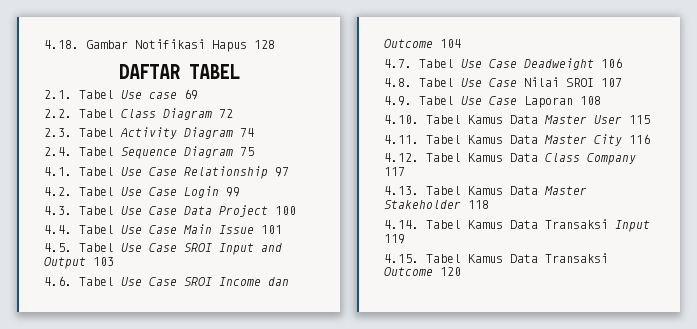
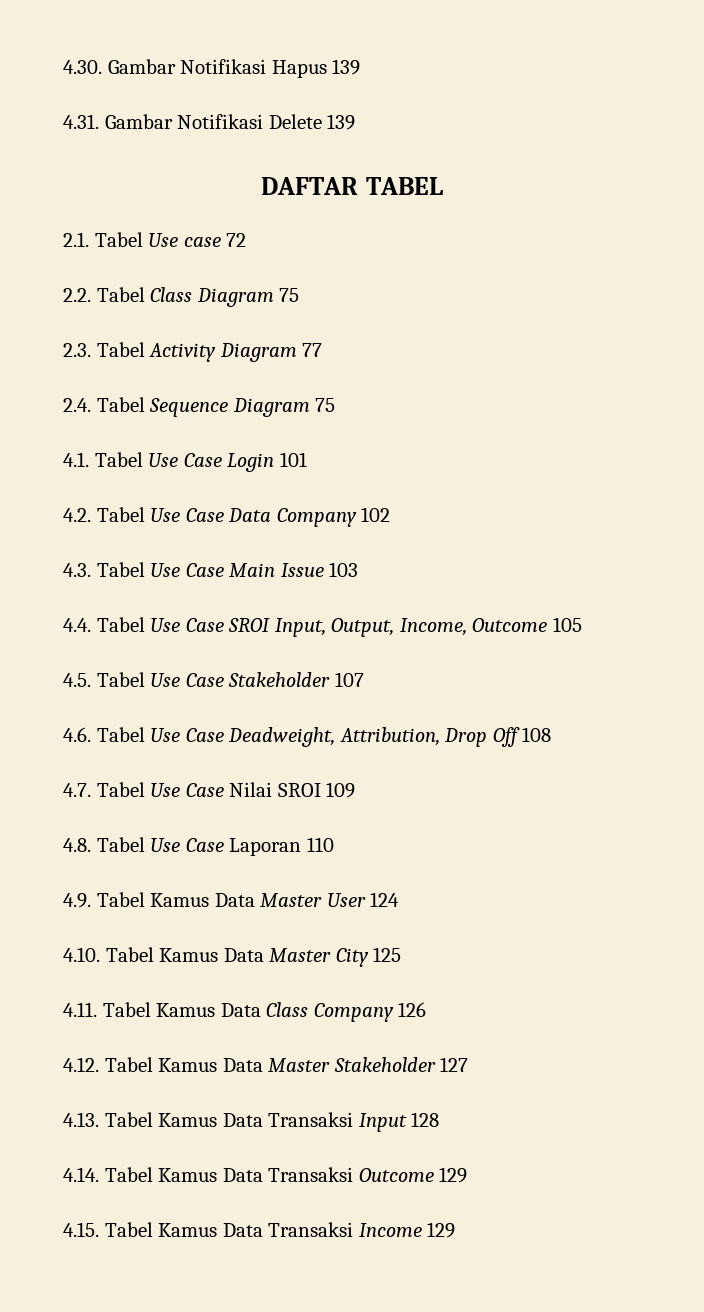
[44,40,79,49] 4.18. -> [63,60,102,74] 4.30.
[254,40,275,49] 128 -> [332,59,361,75] [63,114,356,130] 139 // 4.31. Gambar Notifikasi Delete 139
[184,89,198,100] 69 -> [226,233,247,247] 72
[219,109,233,118] 72 -> [279,288,300,302] 75
[240,128,254,137] 74 -> [302,343,323,357] 77
[184,166,289,179] Relationship 97 -> [227,452,307,472] Login 101
[184,186,240,198] Login 99 -> [228,507,391,527] Data Company 102
[184,205,296,217] Data Project 100 -> [229,562,359,577] Main Issue 103
[183,224,282,234] Main Issue 101 -> [228,617,582,637] SROI Input, Output, Income, Outcome 105
[184,243,282,255] [44,257,114,269] SROI Input and Output 103 -> [228,672,364,687] Stakeholder 107
[184,277,289,286] [384,39,461,48] SROI Income dan Outcome 104 -> [228,727,552,747] Deadweight, Attribution, Drop Off 108
[524,58,622,70] Deadweight 106 -> [229,782,356,798] Nilai SROI 109
[524,77,622,87] Nilai SROI 107 -> [229,837,334,856] Laporan 110
[461,96,601,108] Use Case Laporan 108 -> [150,892,400,907] Kamus Data Master User 124
[594,115,650,124] User 115 -> [335,947,402,967] City 125
[544,134,650,146] Master City 116 -> [266,1002,427,1022] Class Company 126
[545,153,636,165] [384,167,405,176] Class Company 117 -> [268,1057,469,1072] Master Stakeholder 127
[544,186,587,195] [384,200,489,209] Master Stakeholder 118 -> [268,1112,440,1132] Transaksi Input 128
[615,220,650,232] [384,234,405,244] Input 119 -> [358,1167,468,1183] Outcome 129
[384,267,461,276] Outcome 120 -> [358,1222,456,1238] Income 129

